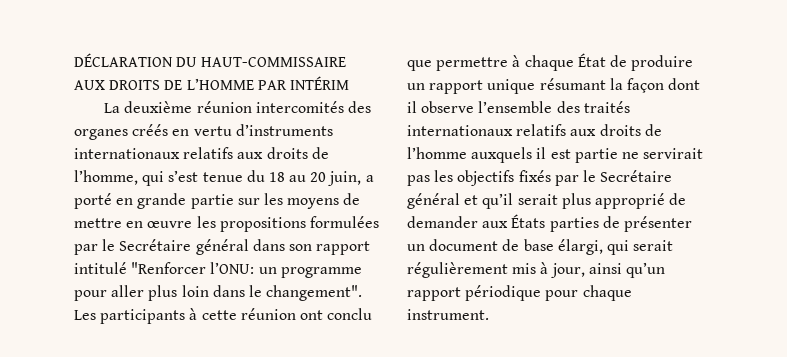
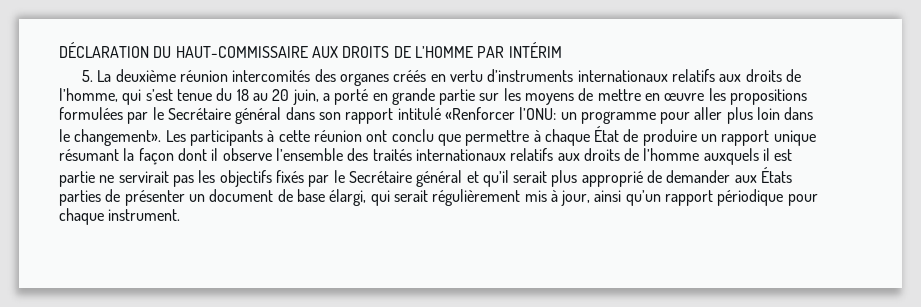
(349, 83) none -> [82,70,94,82] 5.
[131,262,207,274] "Renforcer -> [444,107,515,120] «Renforcer
[266,285,363,301] changement". -> [74,129,162,146] changement».

